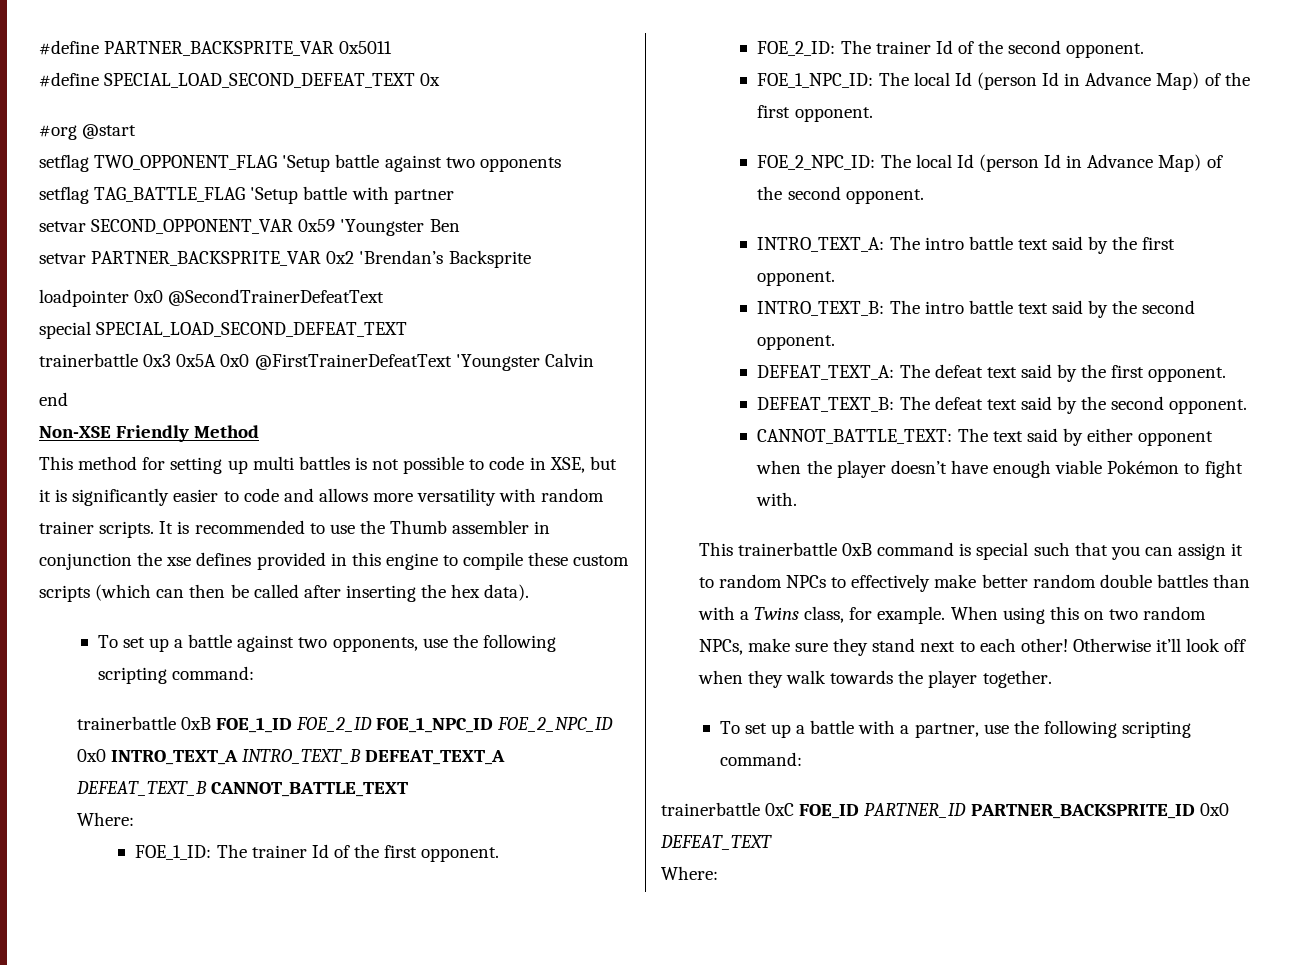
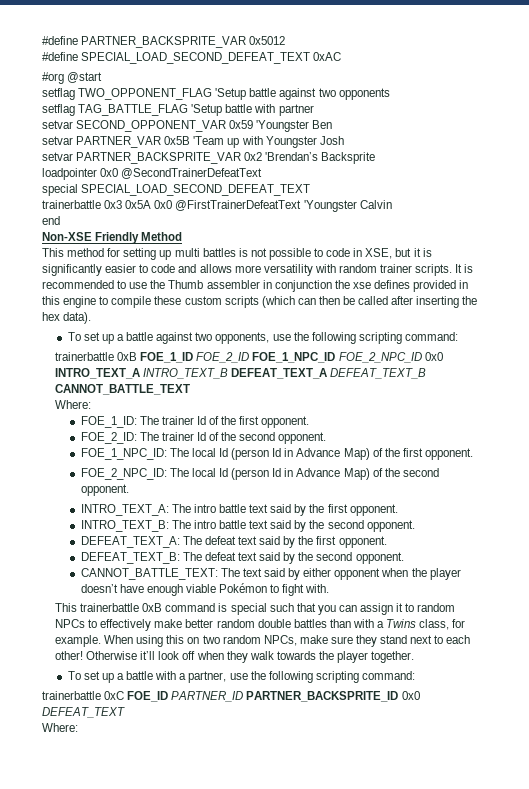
[339,41,393,54] 0x5011 -> [249,36,286,45] 0x5012
[420,73,441,86] 0x -> [313,52,342,61] 0xAC
(460, 225) none -> [42,136,344,148] // setvar PARTNER_VAR 0x5B 'Team up with Youngster Josh

